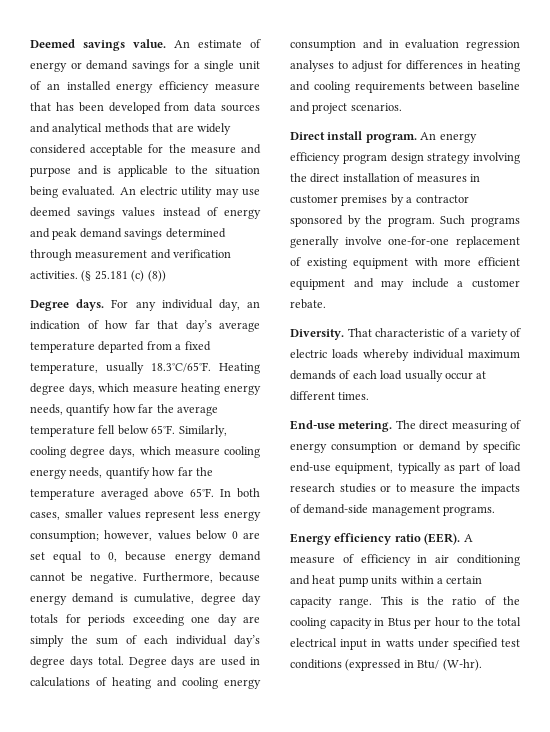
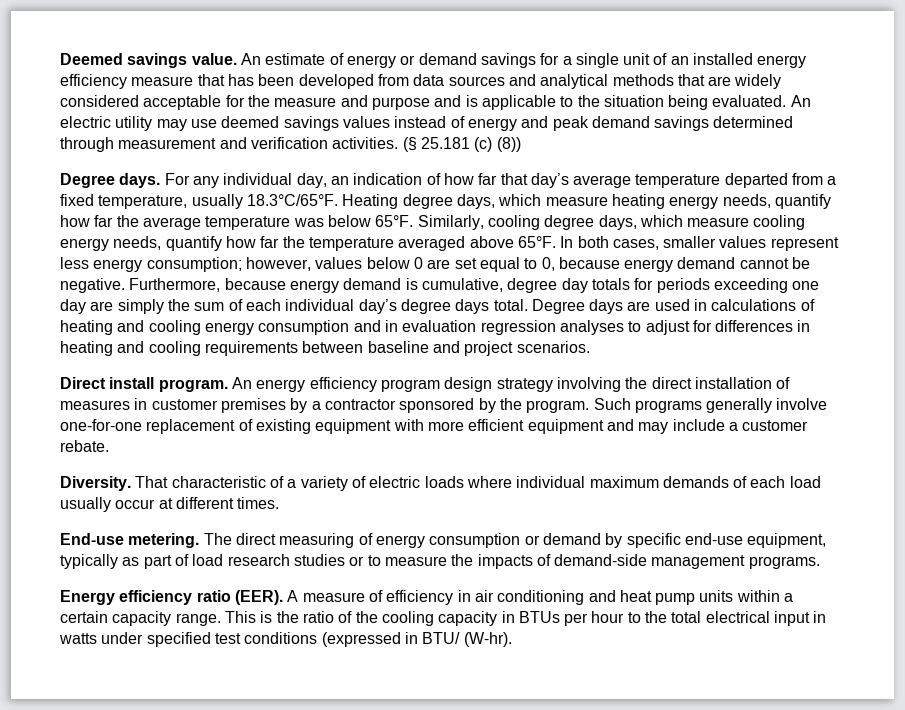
[98,425,116,434] fell -> [293,218,324,227] was
[363,349,409,361] whereby -> [466,476,512,488] where
[387,618,411,627] Btus -> [518,611,560,623] BTUs
[417,660,440,669] Btu/ -> [422,632,461,644] BTU/

